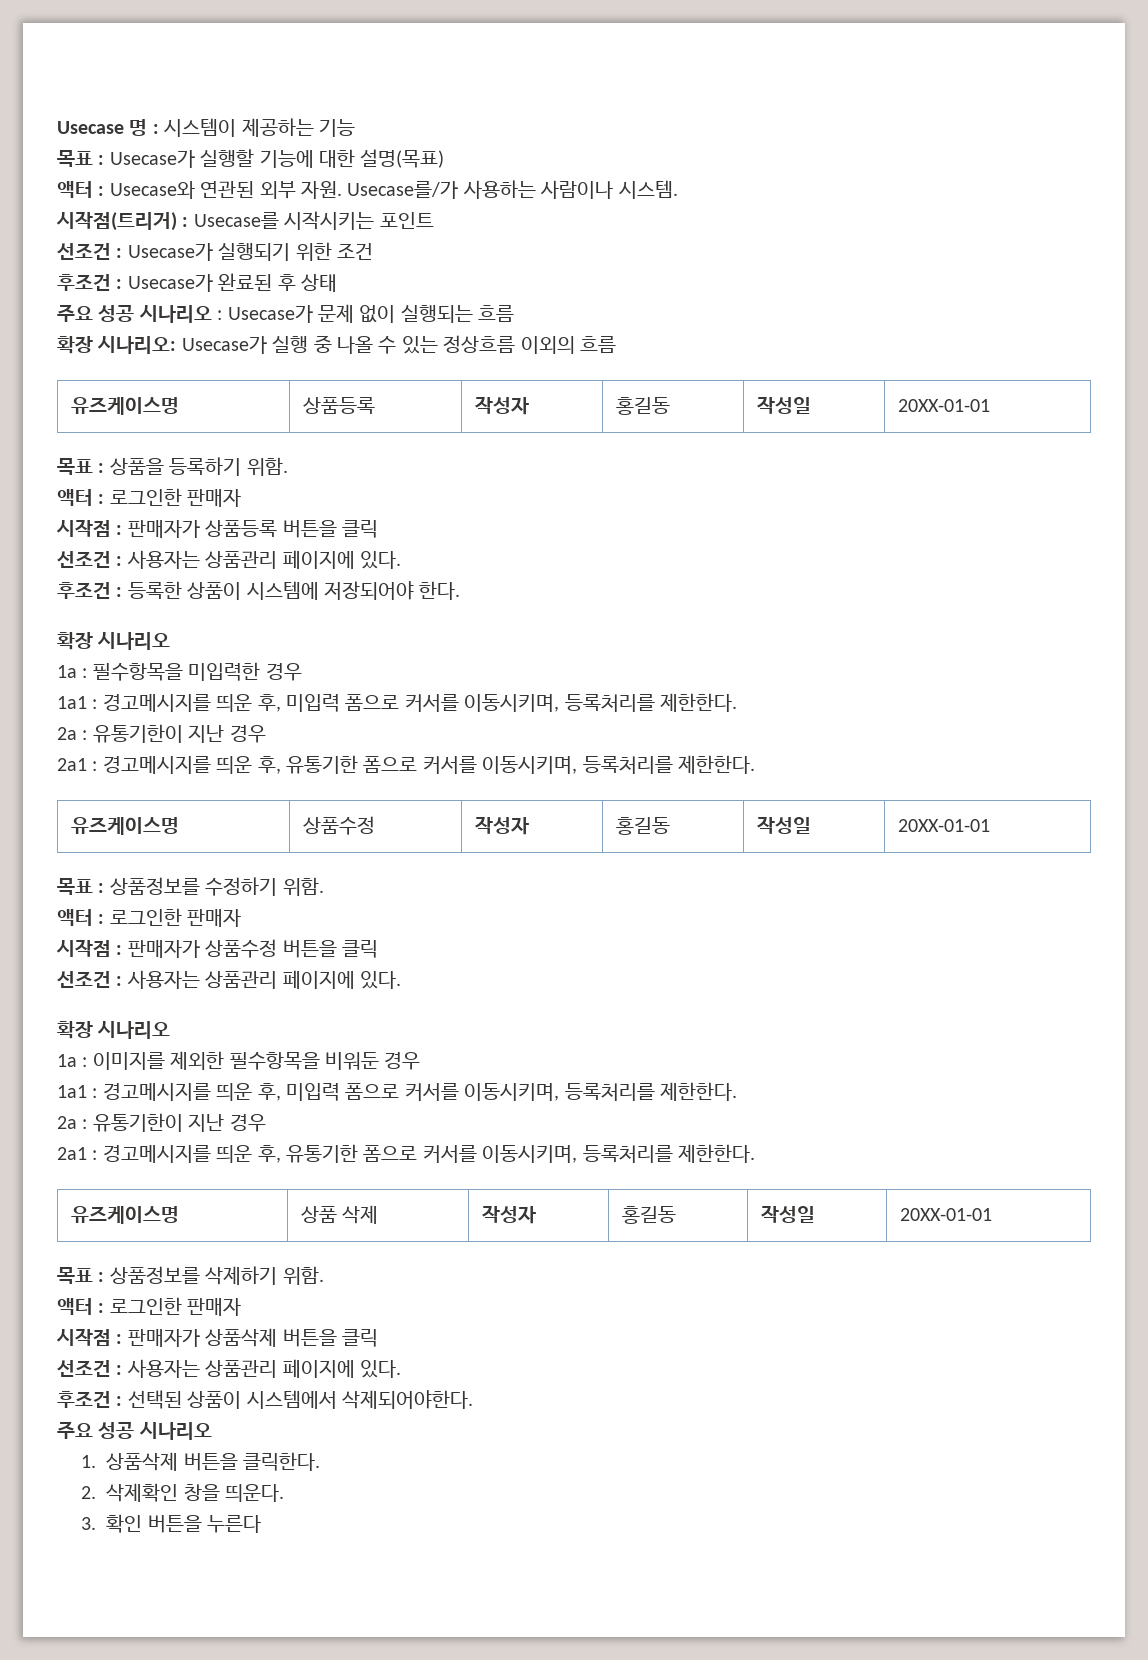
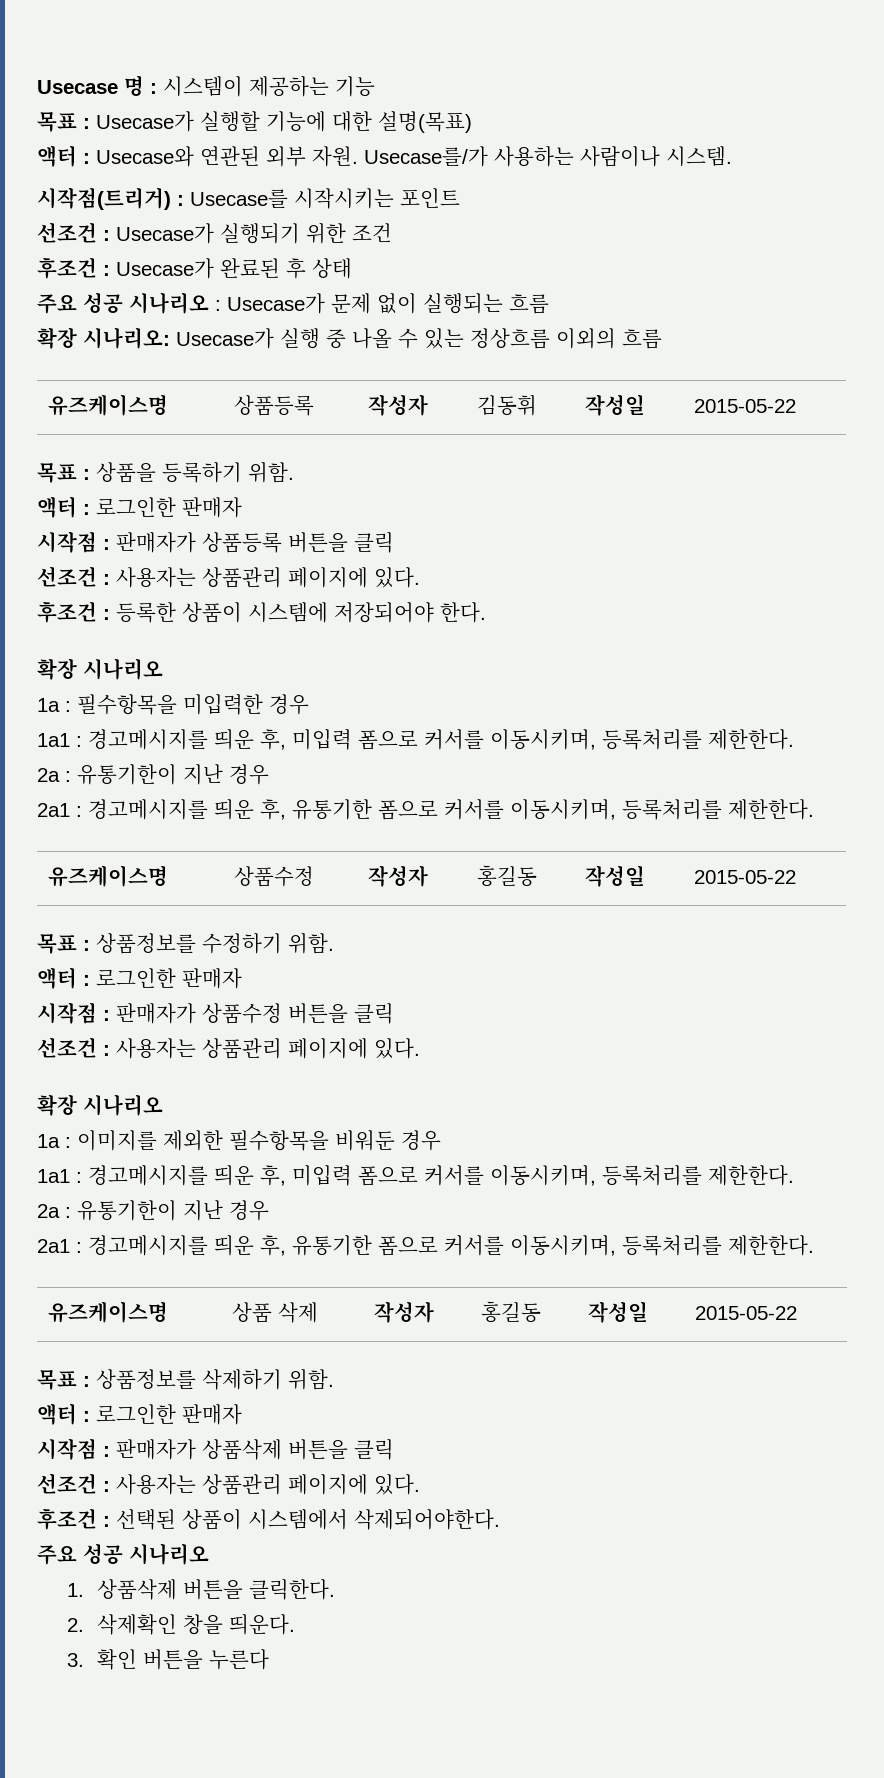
[615,397,670,415] [756,396,811,414] [897,399,990,412] 홍길동 | 작성일 | 20XX-01-01 -> [477,394,538,416] [585,394,646,416] [694,399,797,413] 김동휘 | 작성일 | 2015-05-22
[897,819,990,832] 20XX-01-01 -> [694,870,797,884] 2015-05-22
[899,1208,992,1221] 20XX-01-01 -> [695,1306,798,1320] 2015-05-22

